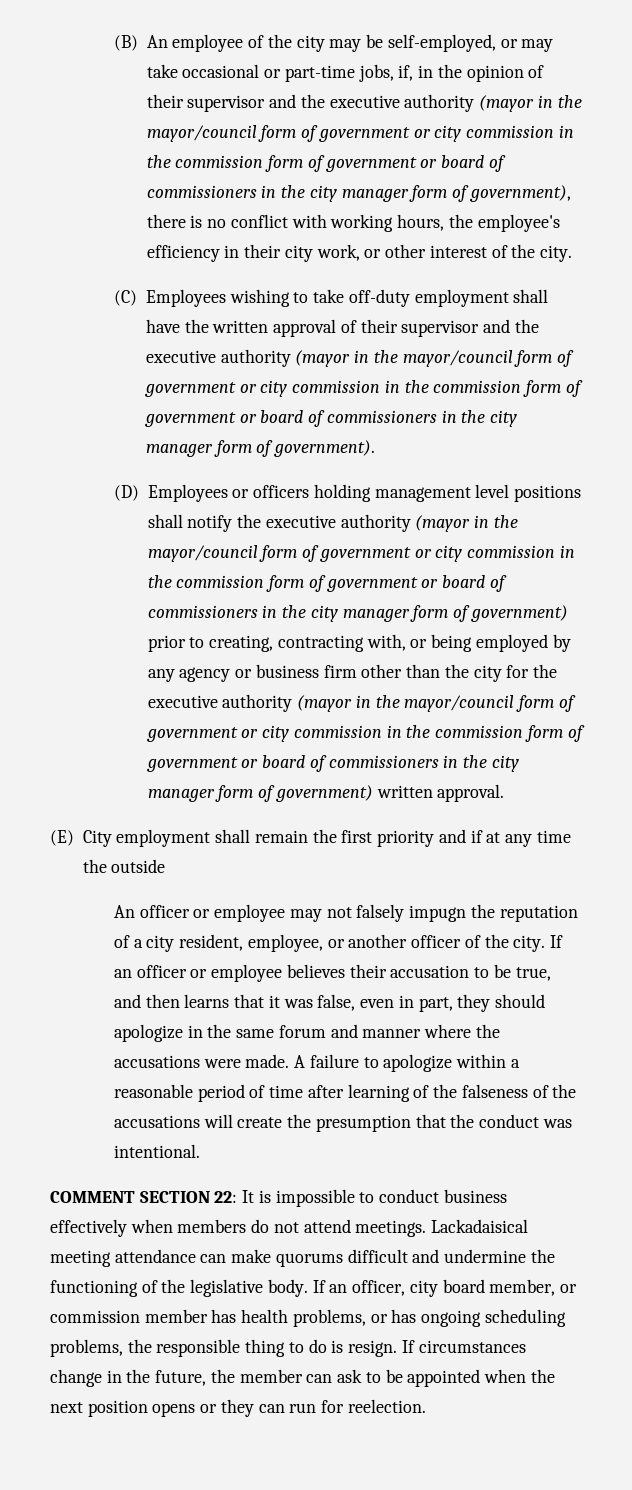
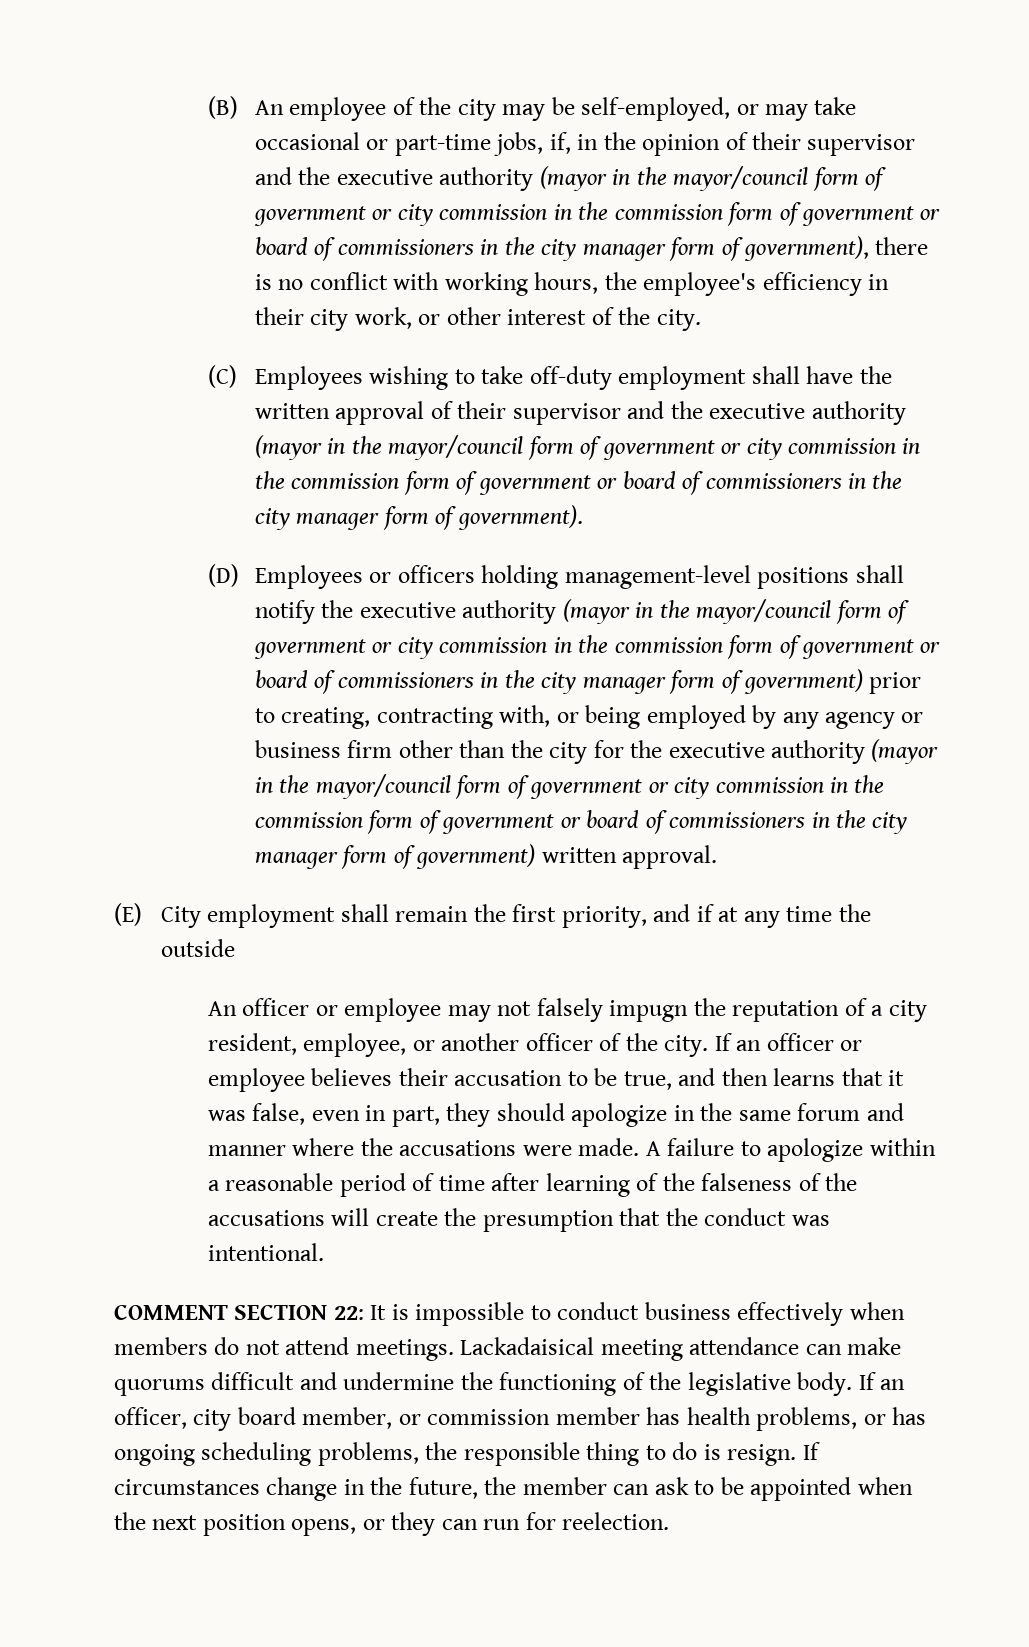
[374,484,510,502] management level -> [564,565,751,589] management-level
[377,830,435,847] priority -> [561,906,647,928] priority,
[152,1403,196,1417] opens -> [291,1519,357,1536] opens,

